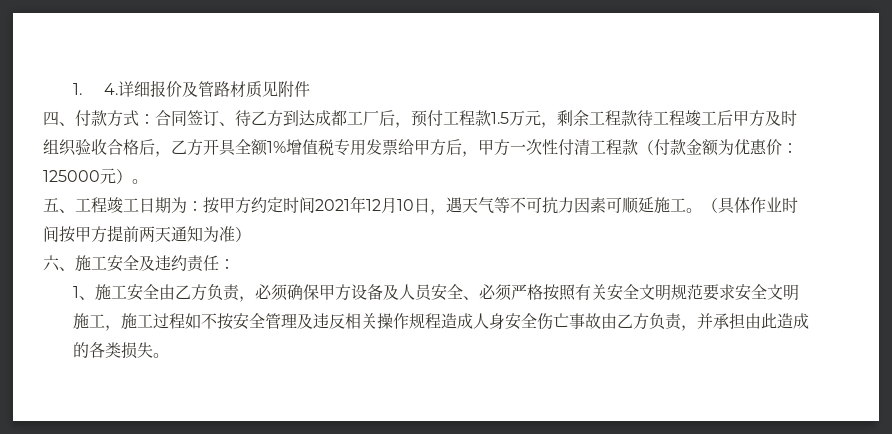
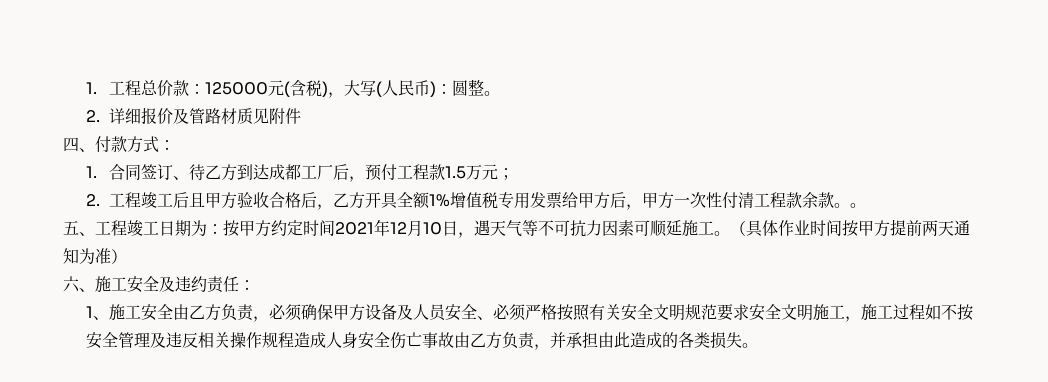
[73,83,118,95] 1. 4. -> [86,79,501,98] [86,110,101,122] 1.工程总价款：125000元(含税)，大写(人民币)：圆整。 // 2.
(155, 119) none -> [86,166,98,178] // 1.
[541,110,797,128] [43,139,76,156] ，剩余工程款待工程竣工后甲方及时组织 -> [498,168,515,180] [86,192,238,209] ； // 2.工程竣工后且甲方
[638,139,798,156] [43,168,132,184] （付款金额为优惠价：125000元） -> [802,192,851,208] 余款。

